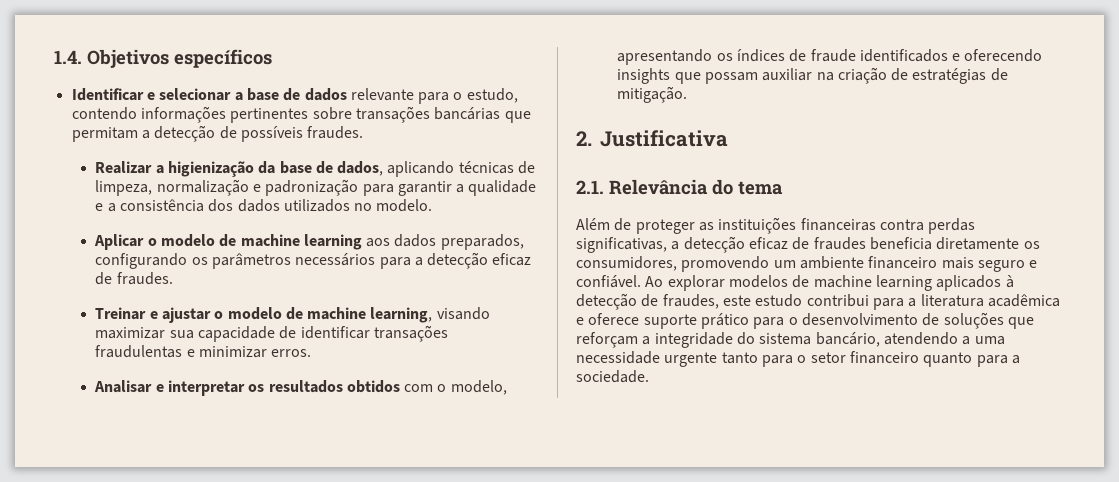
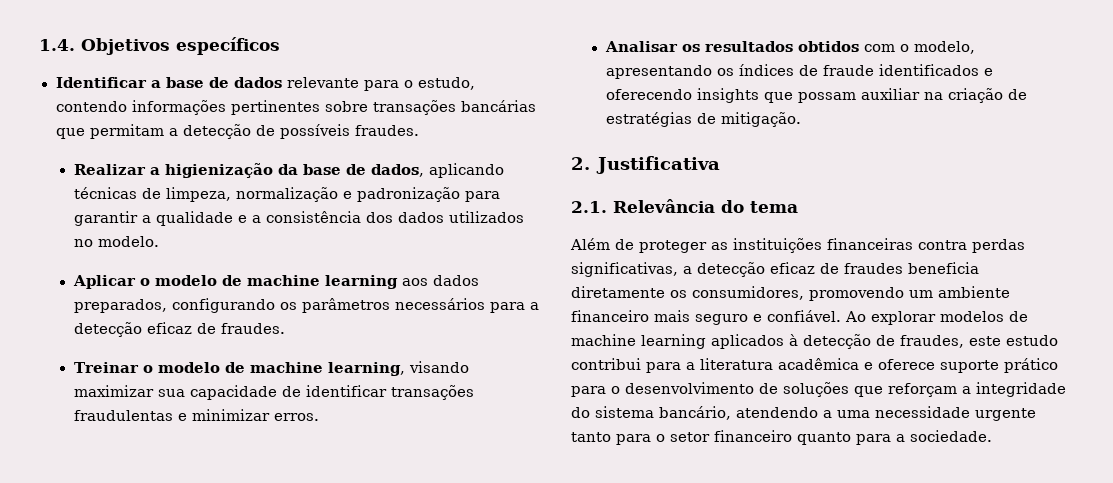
[146,88,232,101] e selecionar -> (147, 82) none
[149,307,211,323] e ajustar -> (139, 367) none
[155,380,245,396] e interpretar -> (678, 46) none

